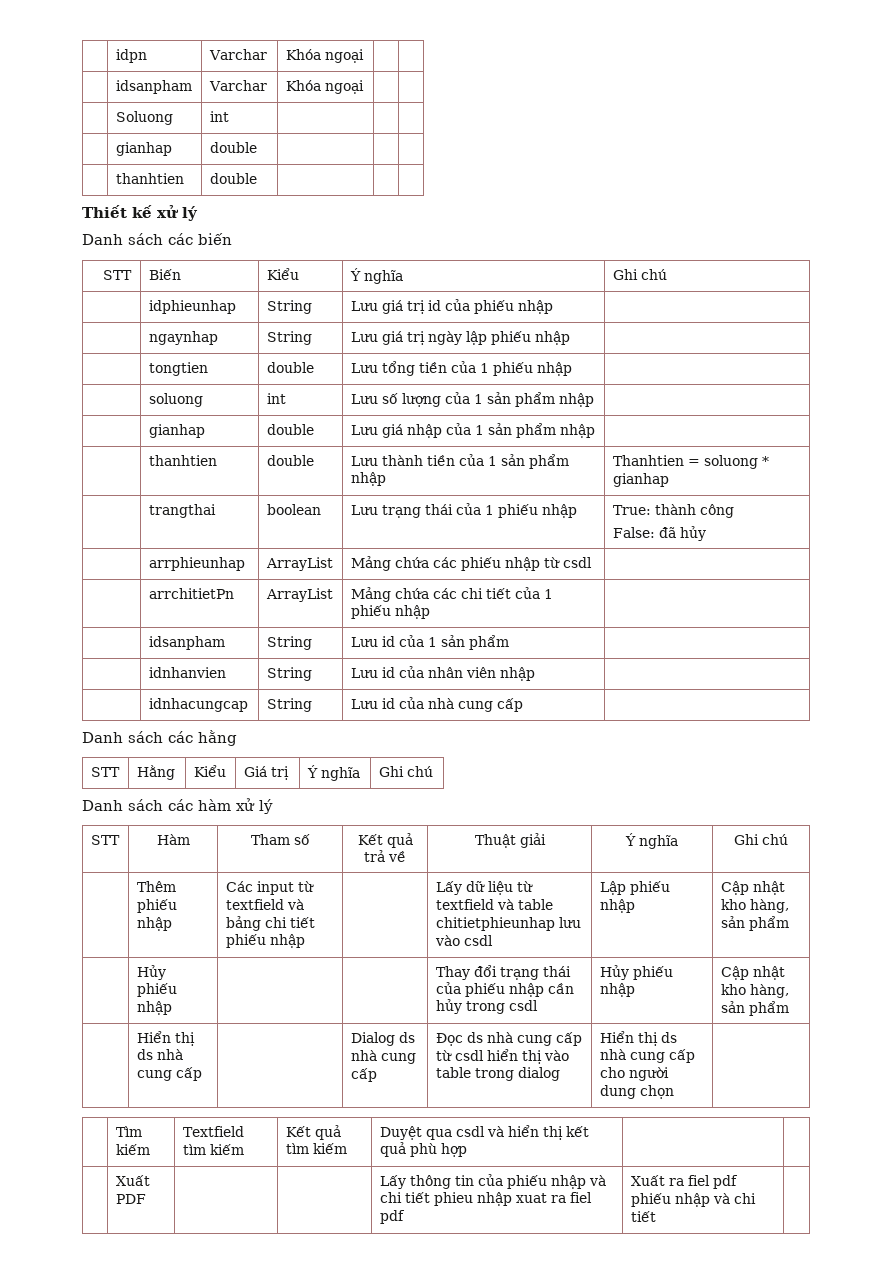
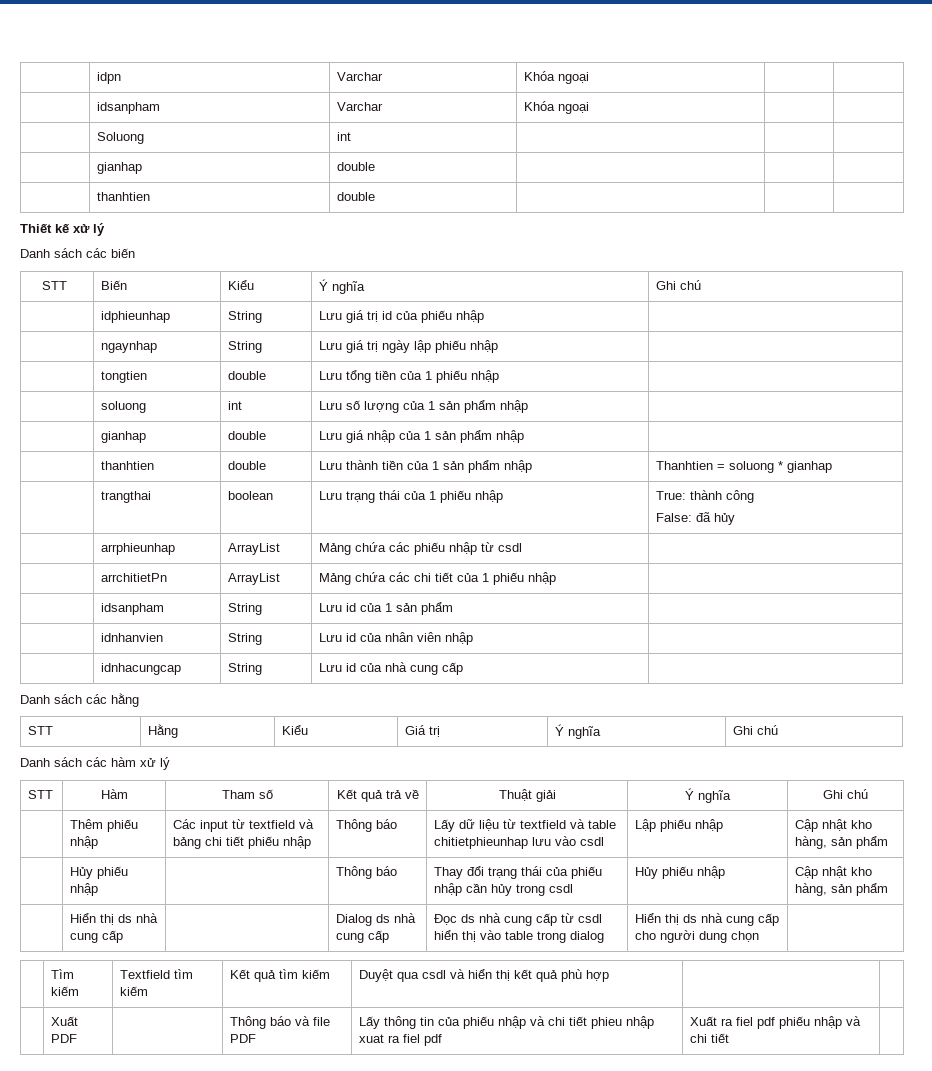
(305, 941) none -> [336,819,398,832] Thông báo
(172, 1008) none -> [336,866,398,879] Thông báo
(146, 1199) none -> [230,1016,331,1029] [230,1034,257,1043] Thông báo và file PDF

